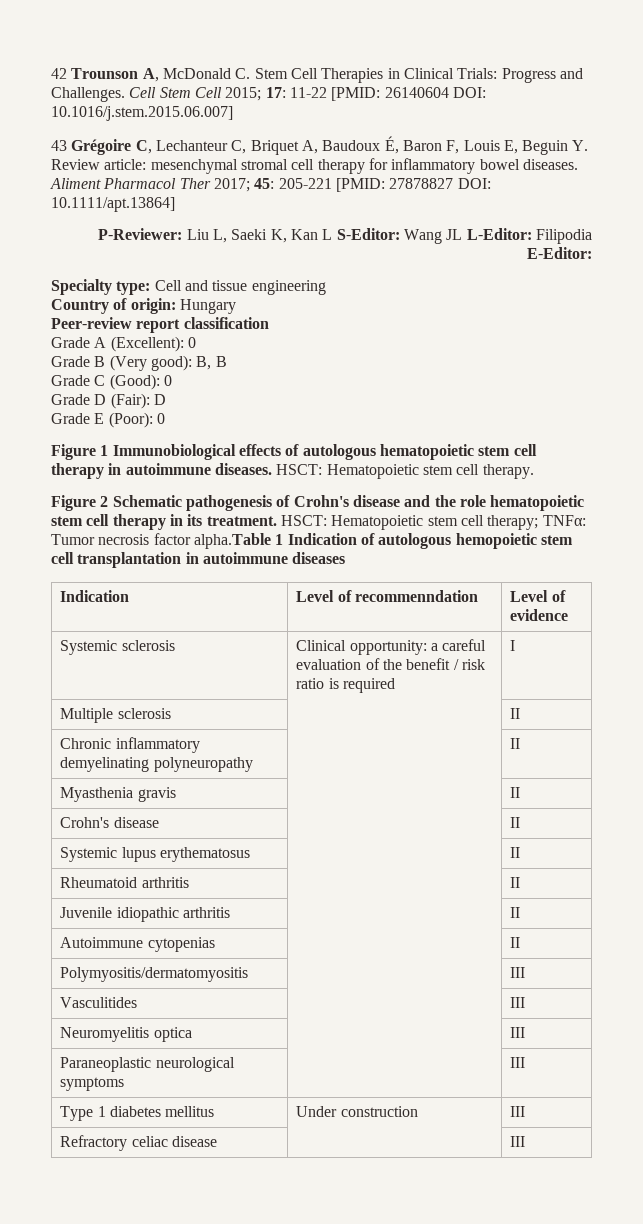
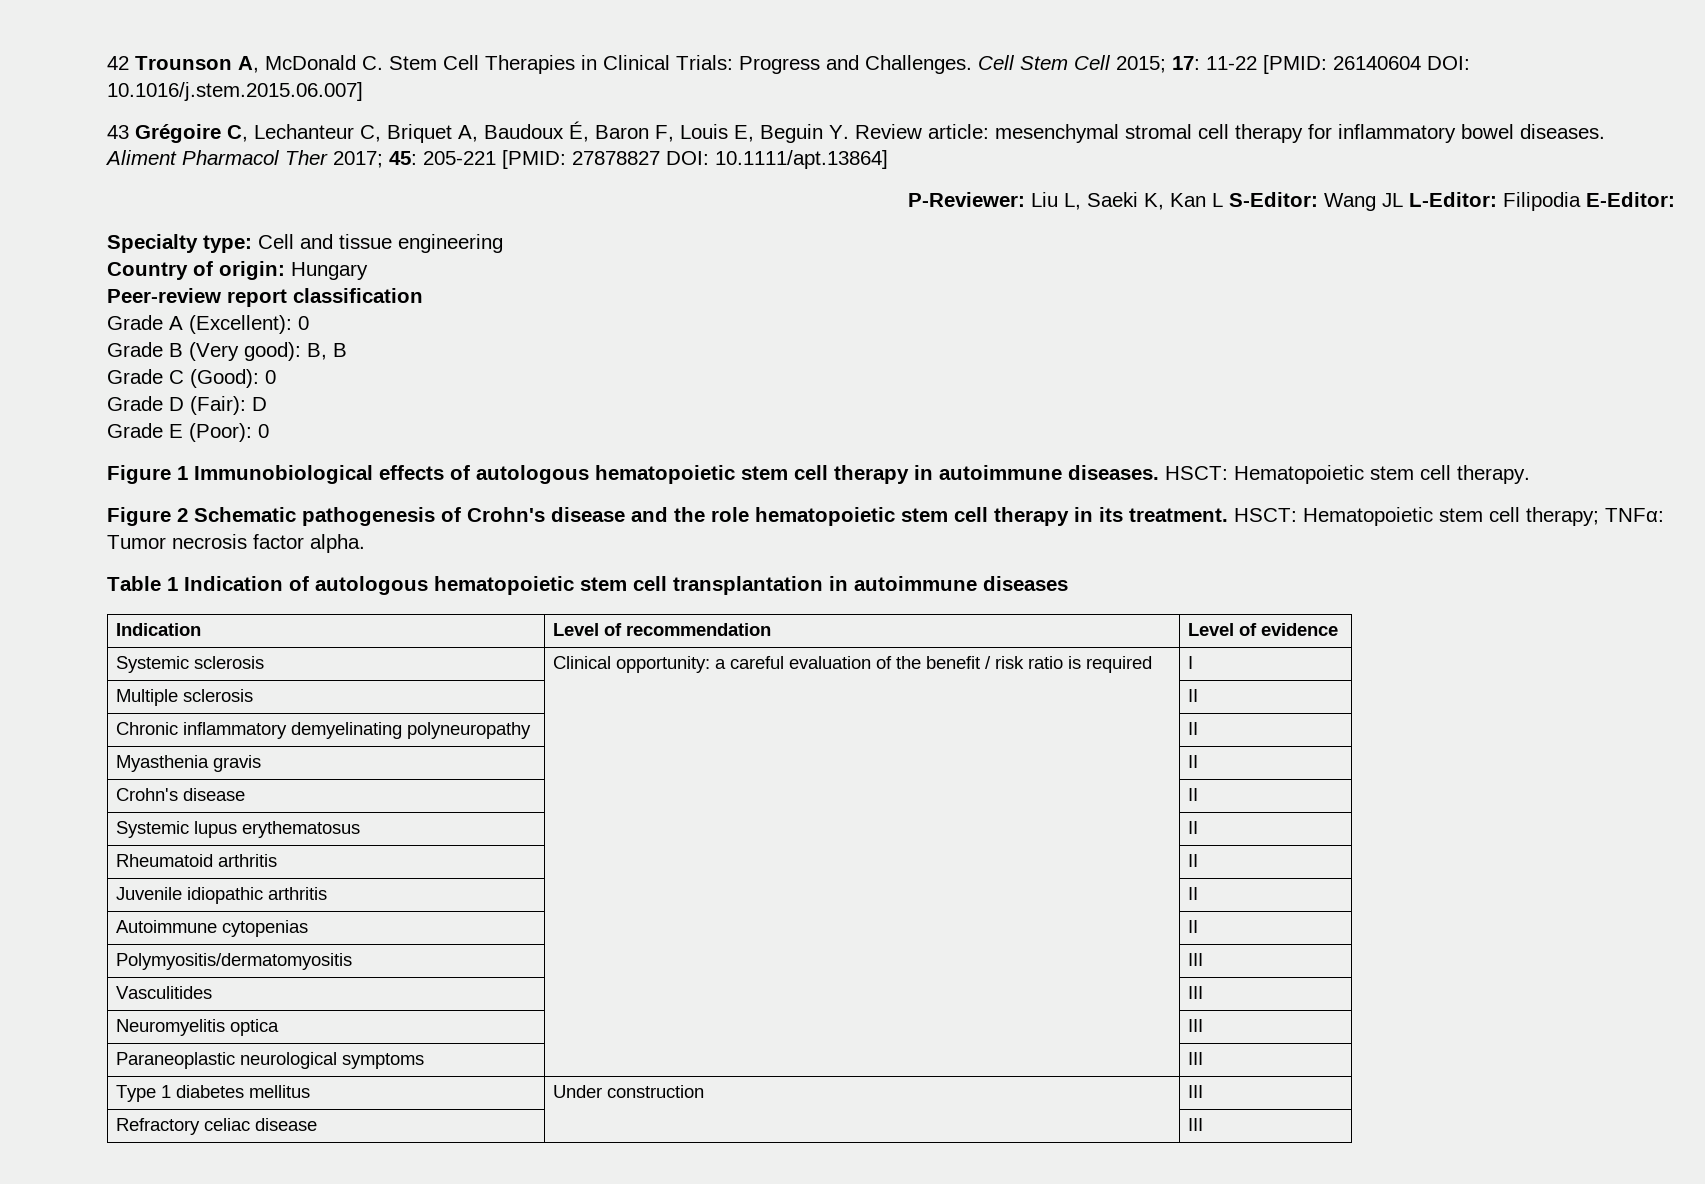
[193,533,271,549] alpha.Table -> [310,534,365,553] [107,576,161,591] alpha. // Table
[455,533,537,549] hemopoietic -> [434,576,574,595] hematopoietic
[354,590,478,602] recommenndation -> [625,623,771,636] recommendation

